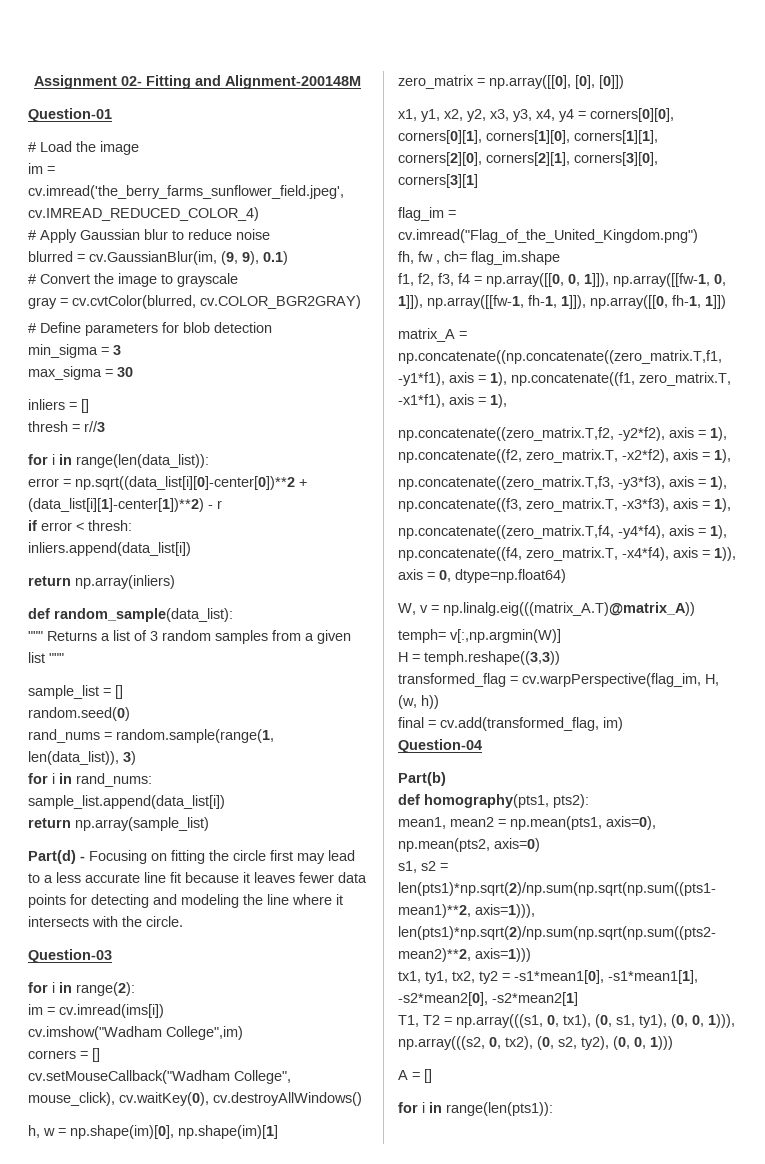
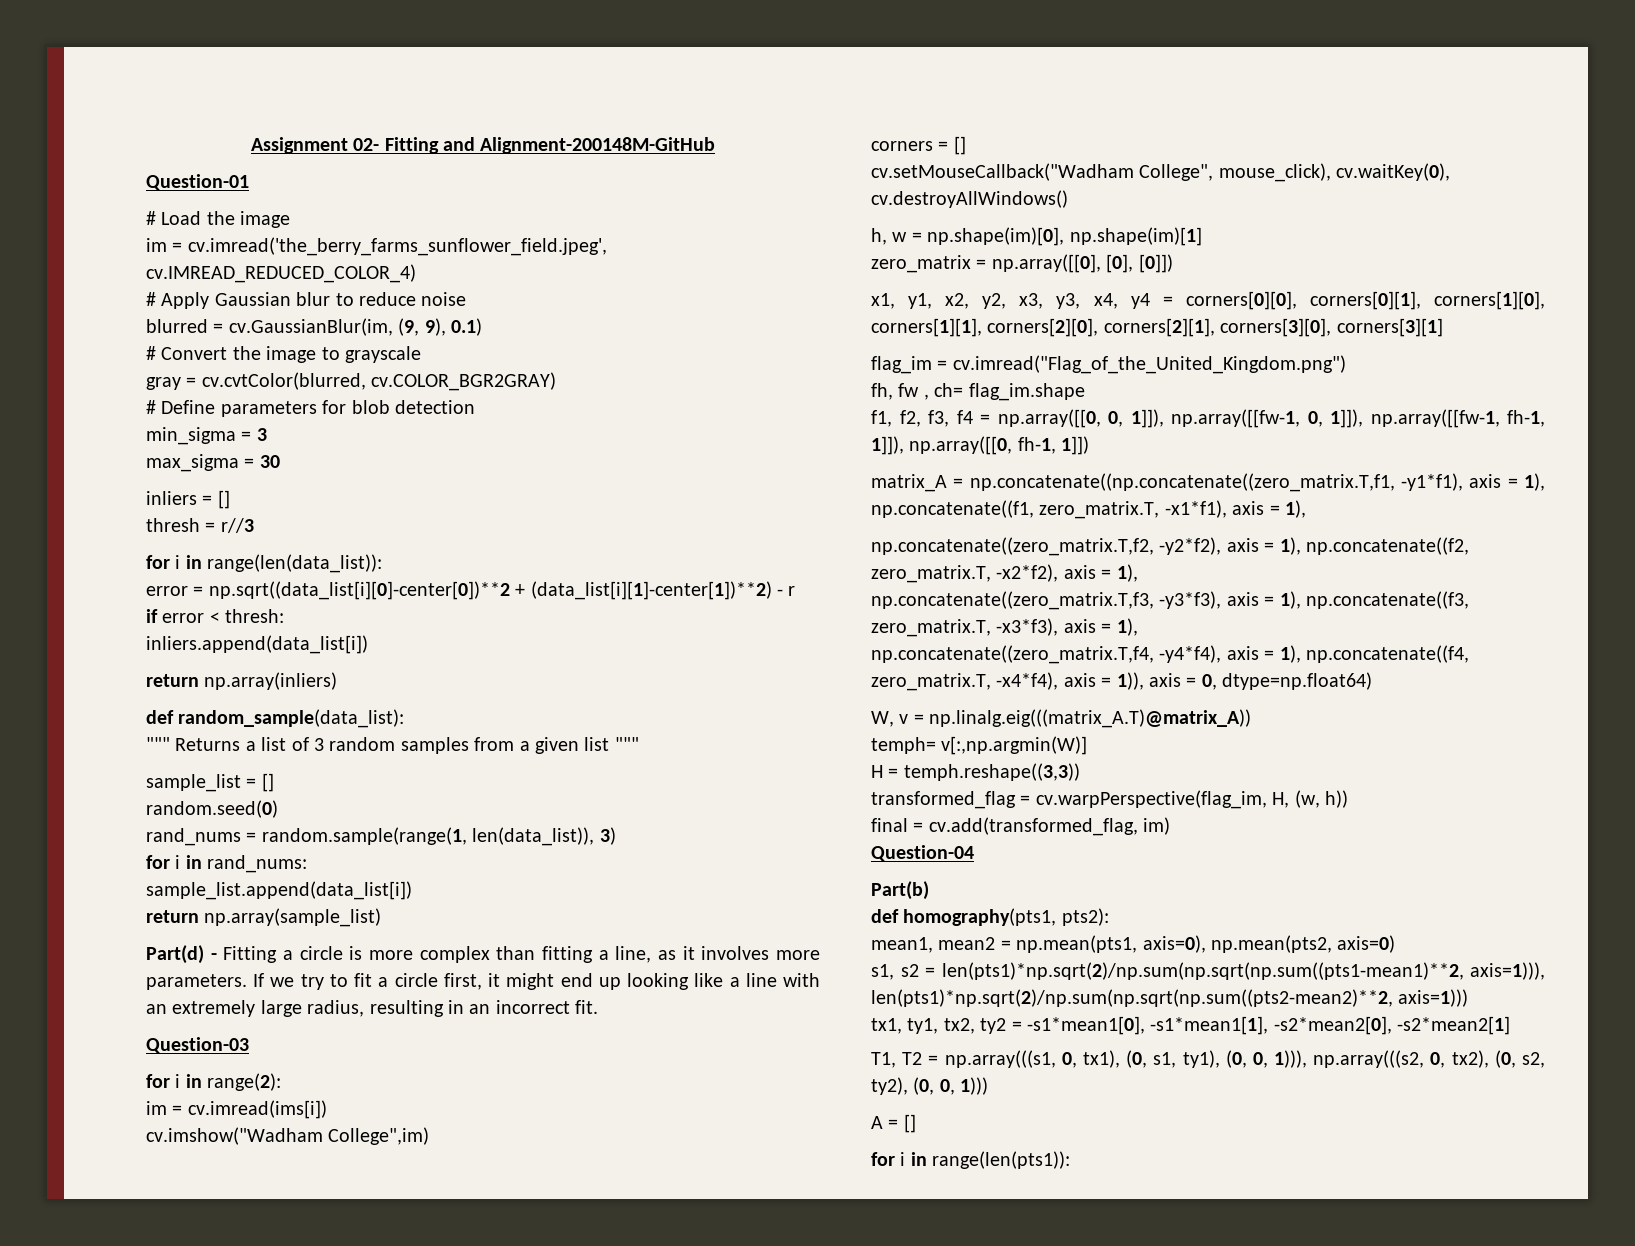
[225,75,361,89] Alignment-200148M -> [480,137,716,154] Alignment-200148M-GitHub
[89,850,355,864] [28,872,367,883] [28,894,343,908] [28,916,183,927] Focusing on fitting the circle first may lead to a less accurate line fit because it leaves fewer data points for detecting and modeling the line where it intersects with the circle. -> [223,946,820,963] [146,973,821,990] [146,1000,599,1017] Fitting a circle is more complex than fitting a line, as it involves more parameters. If we try to fit a circle first, it might end up looking like a line with an extremely large radius, resulting in an incorrect fit.

